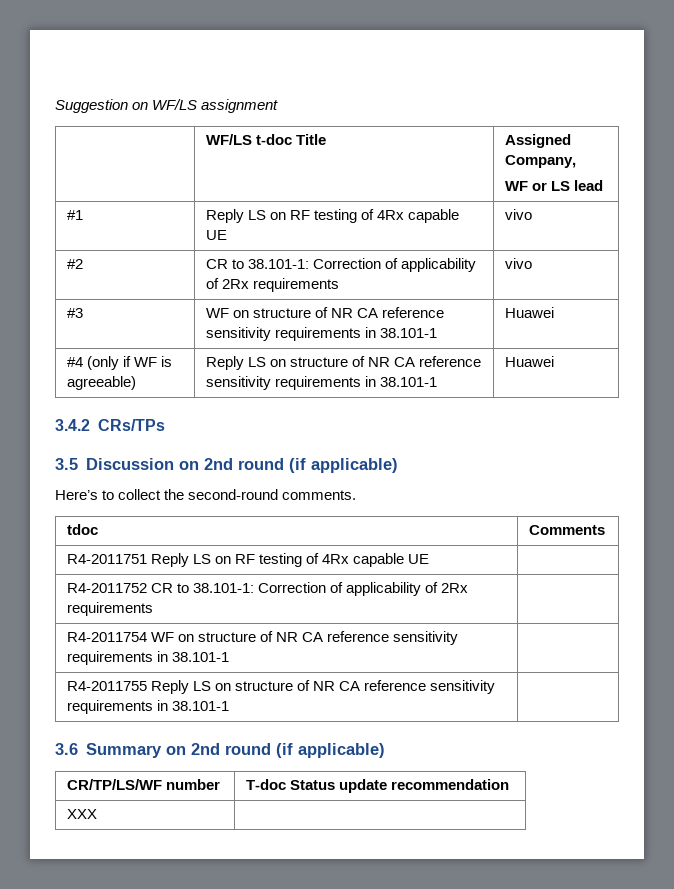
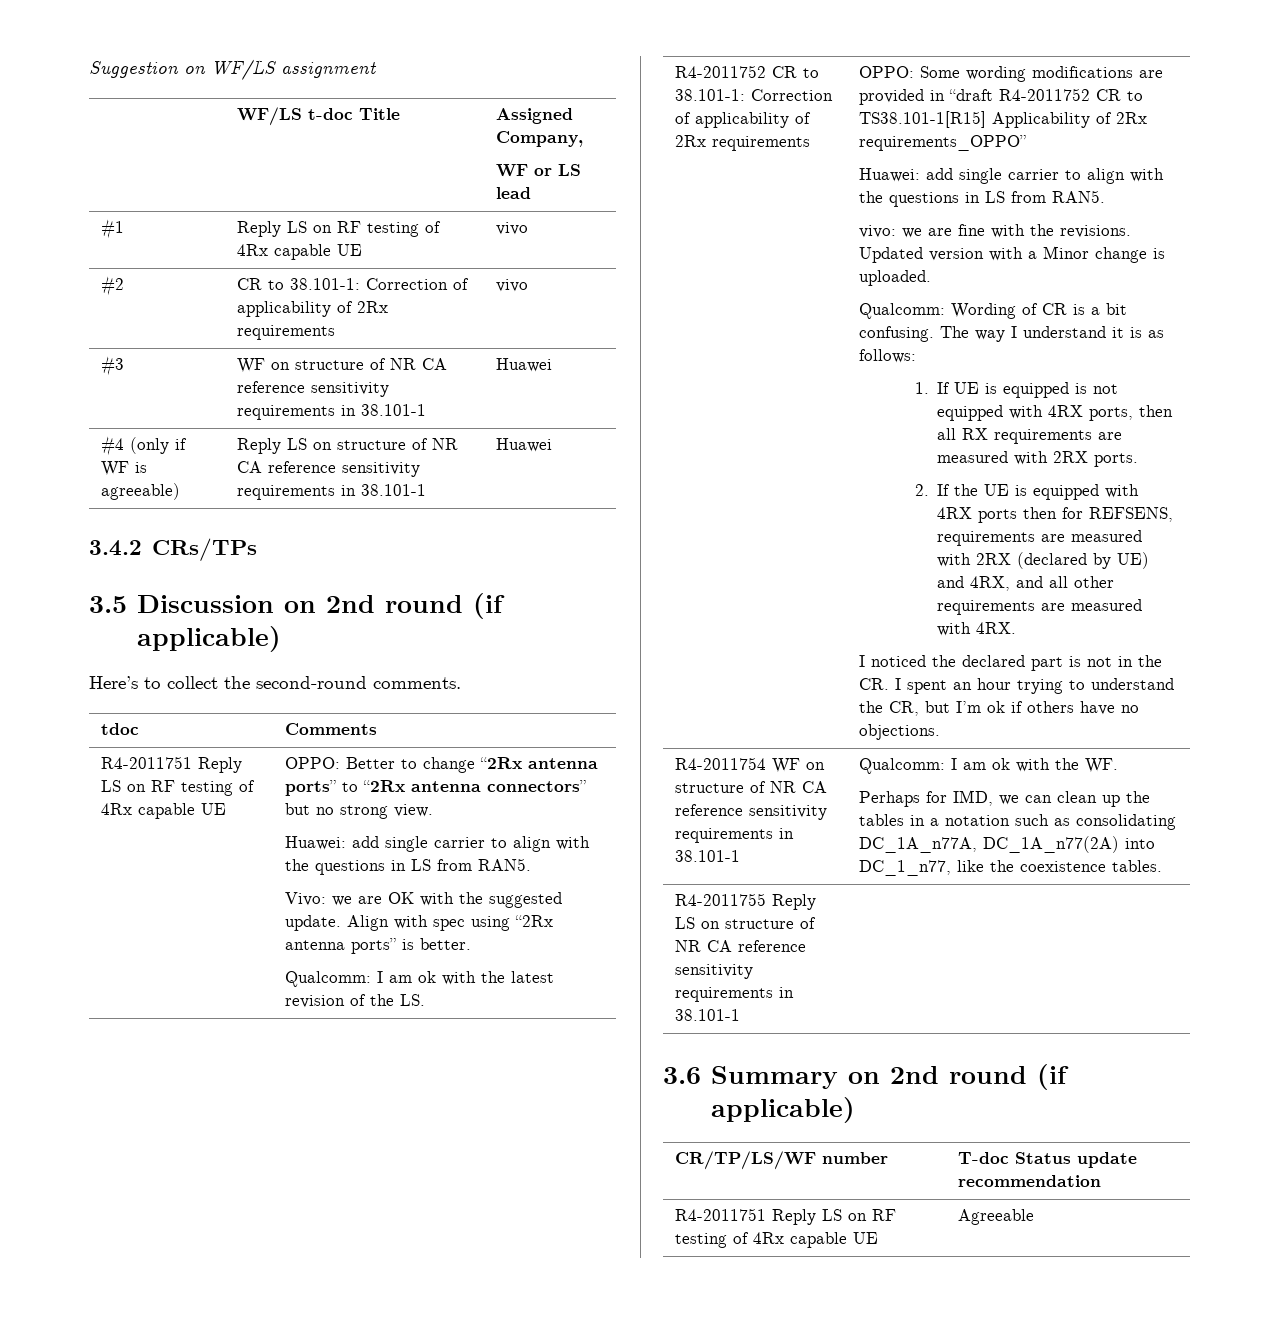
(430, 559) none -> [284,757,598,773] [284,780,586,796] [284,803,433,819] [284,836,590,852] [284,858,531,875] [284,892,562,908] [284,915,553,931] [284,938,471,954] [284,971,554,987] [284,994,425,1008] OPPO: Better to change “2Rx antenna ports” to “2Rx antenna connectors” but no strong view. // Huawei: add single carrier to align with the questions in LS from RAN5. // Vivo: we are OK with the suggested update. Align with spec using “2Rx antenna ports” is better. // Qualcomm: I am ok with the latest revision of the LS.
(153, 609) none -> [858,66,1163,82] [858,88,1143,105] [858,111,1147,128] [858,135,1026,151] [858,168,1164,184] [858,190,1105,207] [858,224,1131,238] [858,246,1165,263] [858,270,931,286] [858,303,1127,319] [858,326,1164,342] [858,349,916,363] [914,382,1119,398] [937,405,1174,421] [937,428,1123,444] [937,451,1139,467] [914,484,1140,500] [937,507,1174,523] [937,530,1143,546] [937,552,1150,569] [937,576,1115,591] [937,599,1143,615] [937,622,1017,636] [858,655,1162,671] [858,678,1174,694] [858,701,1139,716] [858,724,940,740] OPPO: Some wording modifications are provided in “draft R4-2011752 CR to TS38.101-1[R15] Applicability of 2Rx requirements_OPPO” // Huawei: add single carrier to align with the questions in LS from RAN5. // vivo: we are fine with the revisions. Updated version with a Minor change is uploaded. // Qualcomm: Wording of CR is a bit confusing. The way I understand it is as follows: // 1. If UE is equipped is not equipped with 4RX ports, then all RX requirements are measured with 2RX ports. // 2. If the UE is equipped with 4RX ports then for REFSENS, requirements are measured with 2RX (declared by UE) and 4RX, and all other requirements are measured with 4RX. // I noticed the declared part is not in the CR. I spent an hour trying to understand the CR, but I’m ok if others have no objections.
(229, 657) none -> [858,758,1118,774] [858,790,1150,807] [858,814,1176,830] [858,836,1155,853] [858,860,1162,876] Qualcomm: I am ok with the WF. // Perhaps for IMD, we can clean up the tables in a notation such as consolidating DC_1A_n77A, DC_1A_n77(2A) into DC_1_n77, like the coexistence tables.
[66,809,97,819] XXX | -> [674,1208,896,1225] [674,1232,878,1248] [957,1209,1034,1225] R4-2011751 Reply LS on RF testing of 4Rx capable UE | Agreeable

